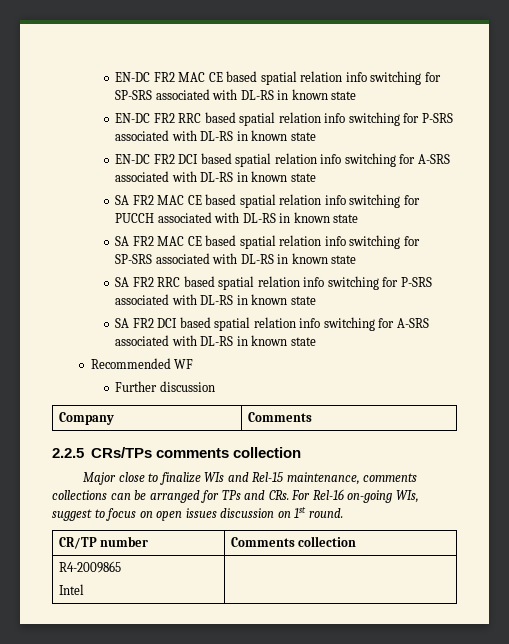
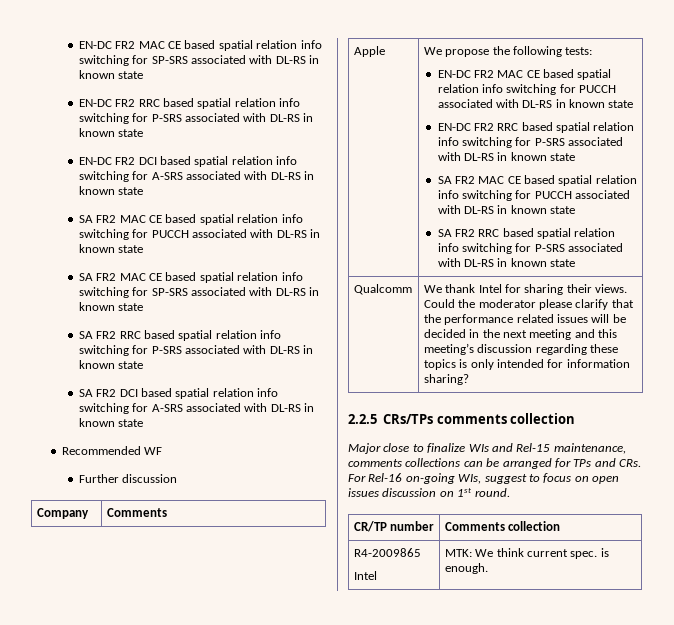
(312, 417) none -> [353,46,385,57] [423,46,593,57] [437,69,612,80] [437,84,616,95] [437,99,634,108] [437,122,635,133] [437,137,623,148] [437,152,575,161] [437,175,637,186] [437,190,630,201] [437,205,575,214] [437,228,616,239] [437,243,623,254] [437,258,575,267] [353,284,412,295] [423,284,627,295] [423,299,634,310] [423,314,626,325] [423,329,617,340] [423,343,618,355] [423,359,630,370] [423,374,469,385] // Apple | We propose the following tests: // EN-DC FR2 MAC CE based spatial relation info switching for PUCCH associated with DL-RS in known state // EN-DC FR2 RRC based spatial relation info switching for P-SRS associated with DL-RS in known state // SA FR2 MAC CE based spatial relation info switching for PUCCH associated with DL-RS in known state // SA FR2 RRC based spatial relation info switching for P-SRS associated with DL-RS in known state // Qualcomm | We thank Intel for sharing their views. Could the moderator please clarify that the performance related issues will be decided in the next meeting and this meeting’s discussion regarding these topics is only intended for information sharing?
(84, 589) none -> [444,548,609,559] [444,563,488,574] MTK: We think current spec. is enough.

